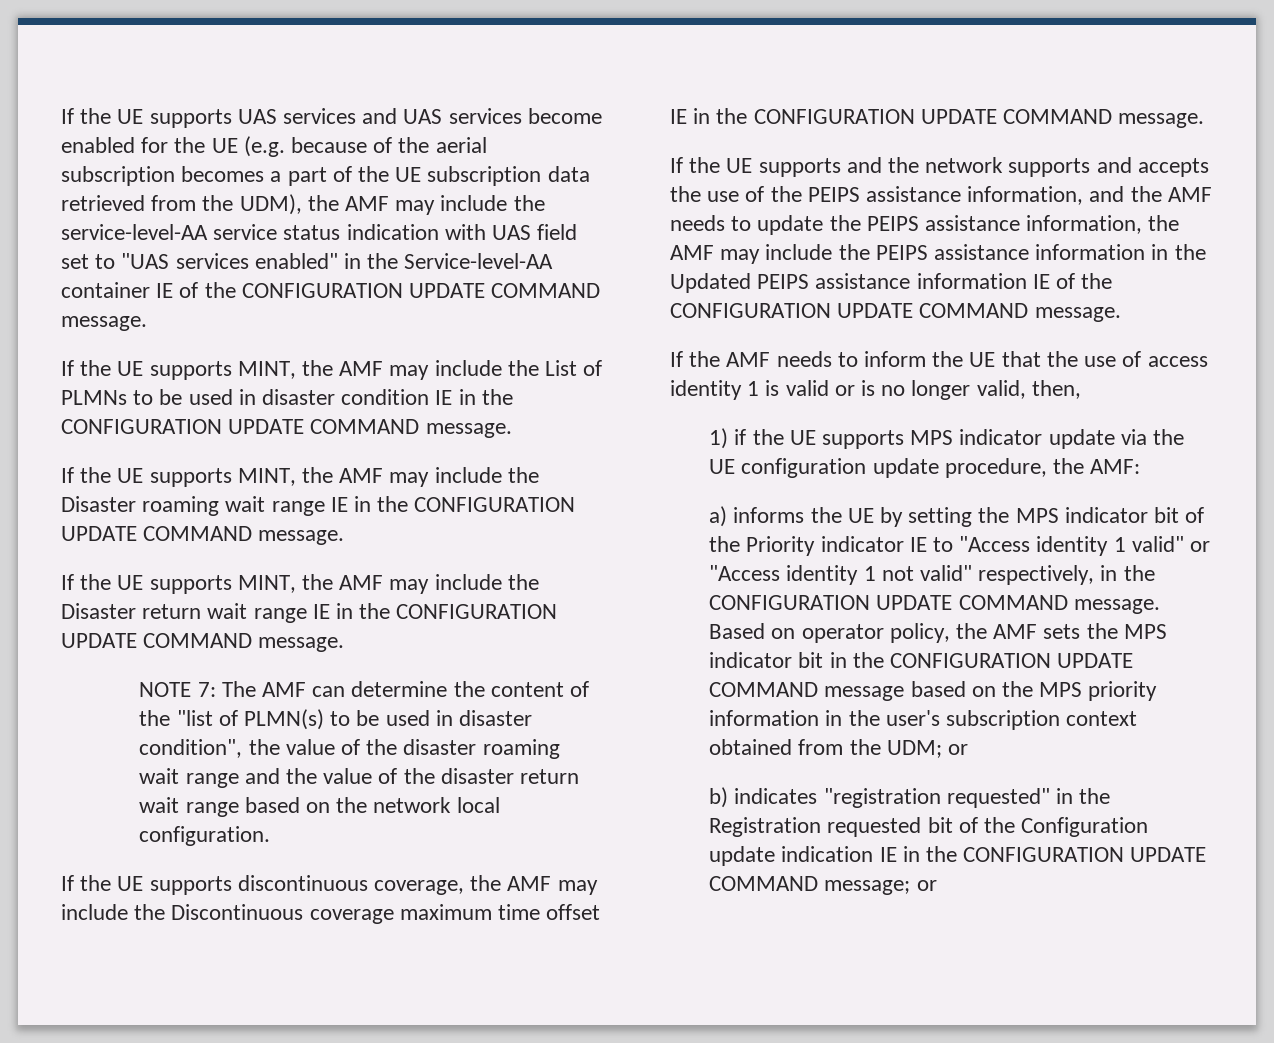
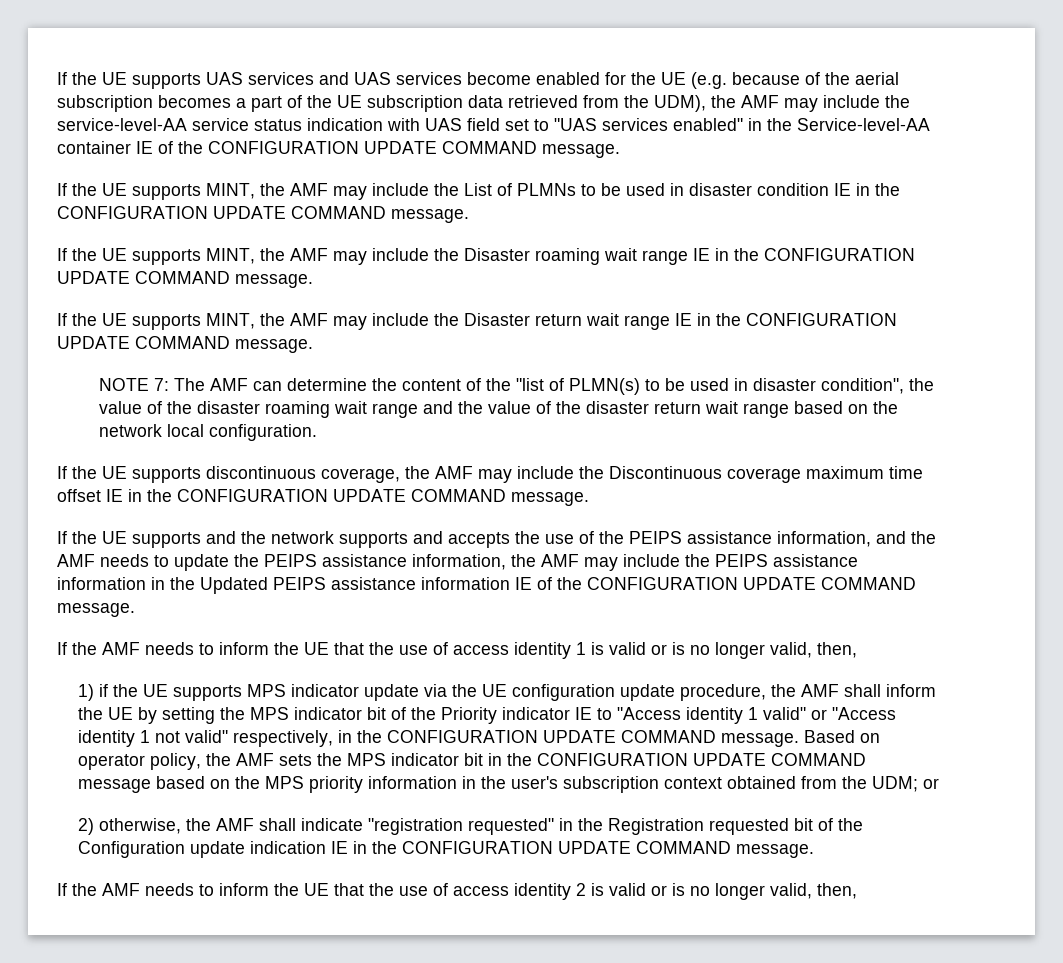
[1090,459,1141,474] [709,506,805,527] AMF: // a) informs -> [801,684,937,697] AMF shall inform
[709,787,818,808] b) indicates -> [78,818,364,835] 2) otherwise, the AMF shall indicate
[824,880,937,895] message; or -> [736,844,815,858] [57,883,857,900] message. // If the AMF needs to inform the UE that the use of access identity 2 is valid or is no longer valid, then,

